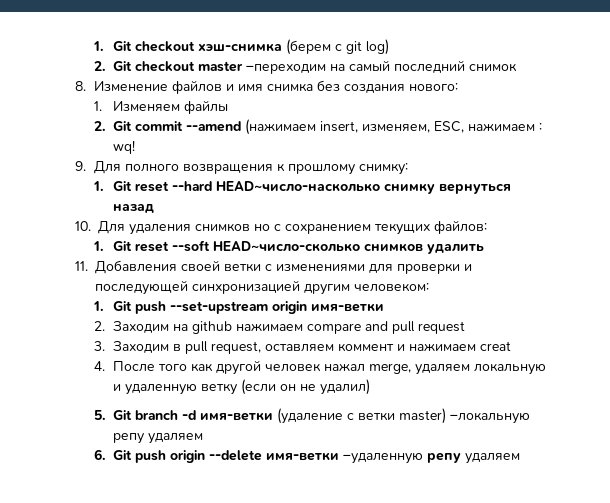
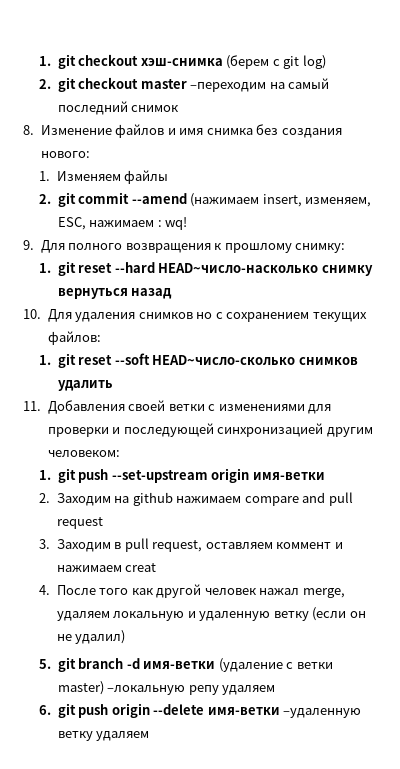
[92,41,132,51] 1. Git -> [39,54,76,69] 1. git
[112,61,132,71] Git -> [57,77,76,92] git
[112,121,132,131] Git -> [57,192,76,207] git
[112,181,132,191] Git -> [57,261,76,276] git
[112,241,132,251] Git -> [57,353,76,368] git
[112,301,132,311] Git -> [57,468,76,483] git
[112,410,132,420] Git -> [57,657,76,672] git
[112,450,132,460] Git -> [57,703,76,718] git
[426,453,461,463] репу -> [57,731,93,741] ветку

